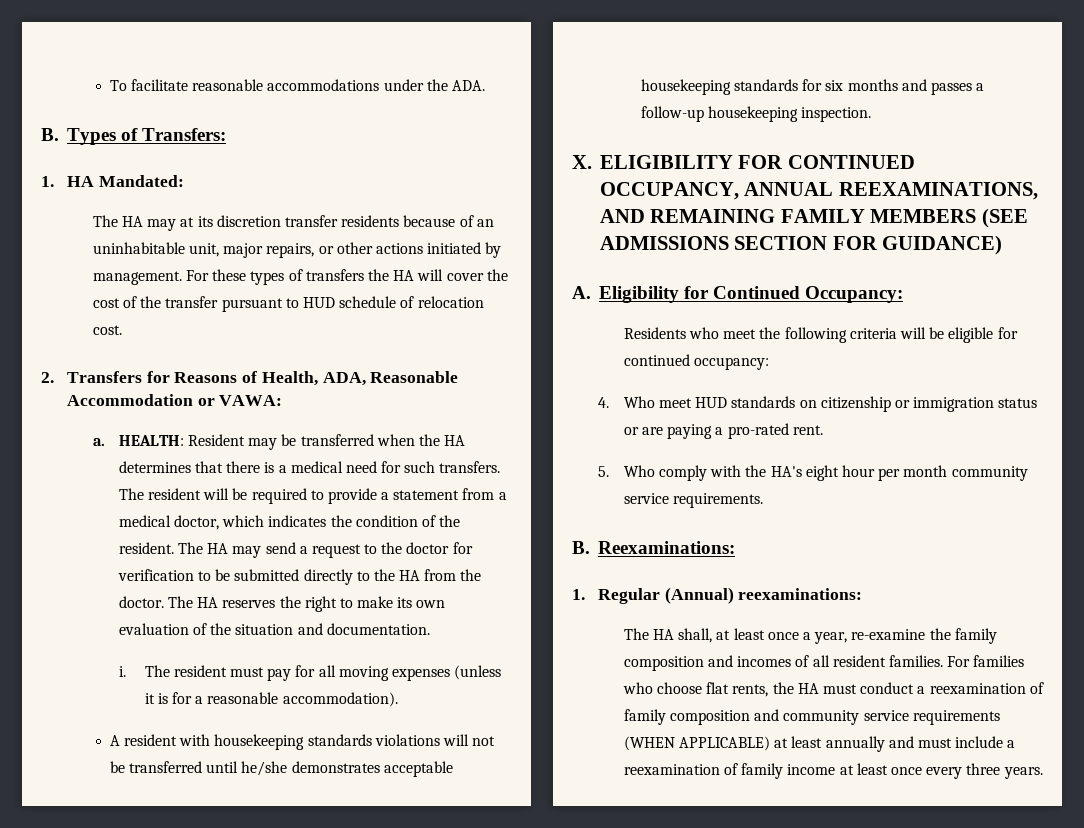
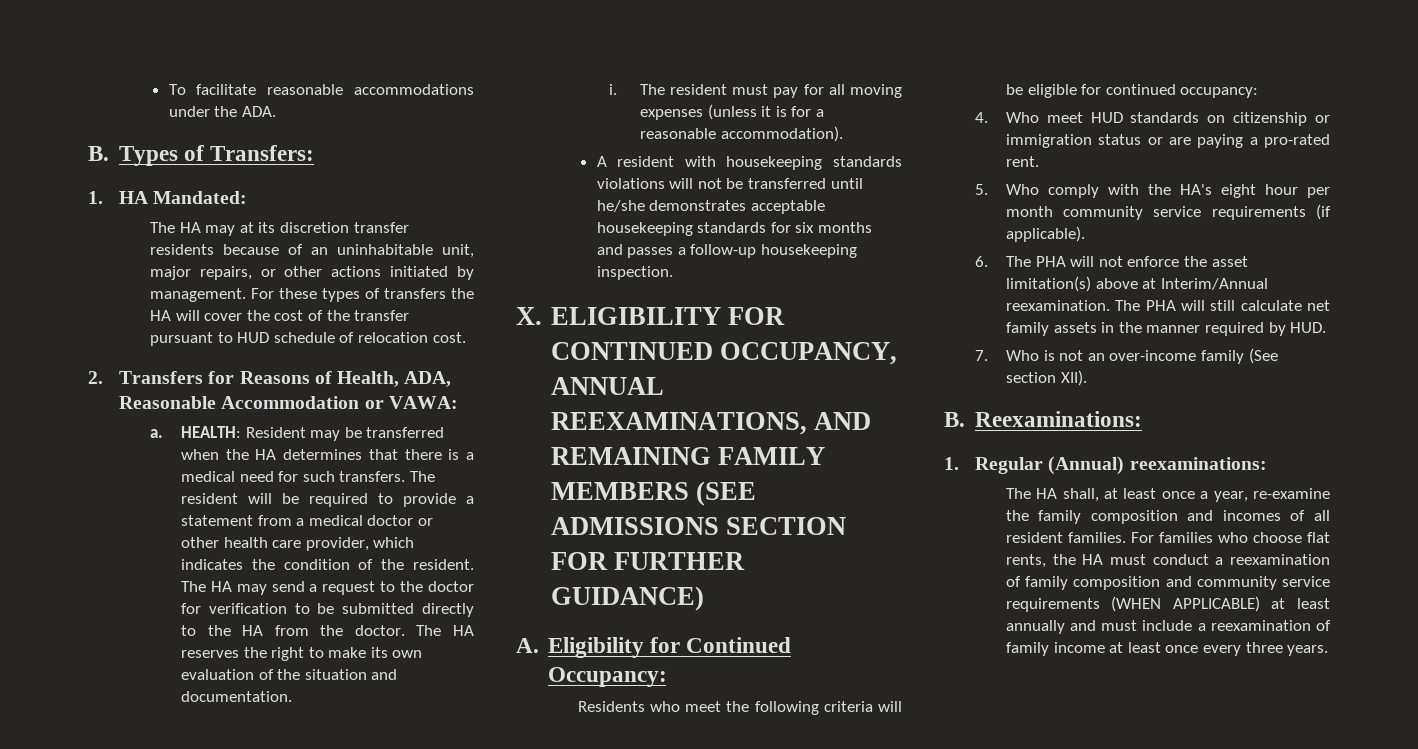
[173,515,219,530] doctor, -> [367,515,433,526] [180,537,369,551] doctor or other health care provider,
(877, 243) none -> [613,552,745,570] FURTHER
[673,493,764,508] requirements. -> [1211,204,1331,220] [1005,226,1085,242] [974,256,1248,267] [1005,276,1268,292] [1005,300,1330,311] [1005,322,1327,336] [974,348,1278,364] [1005,370,1087,386] requirements (if applicable). // 6. The PHA will not enforce the asset limitation(s) above at Interim/Annual reexamination. The PHA will still calculate net family assets in the manner required by HUD. // 7. Who is not an over-income family (See section XII).

